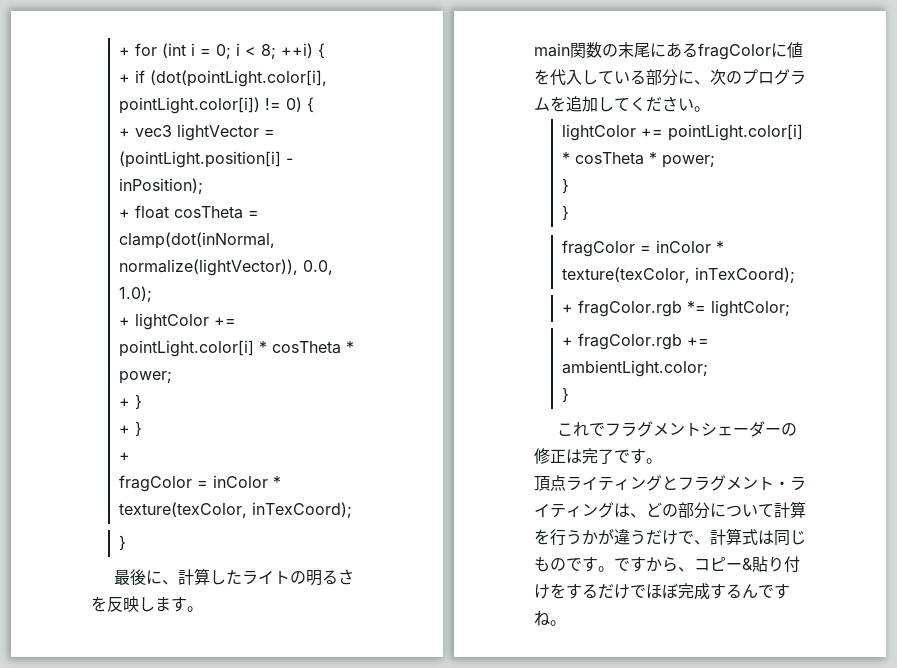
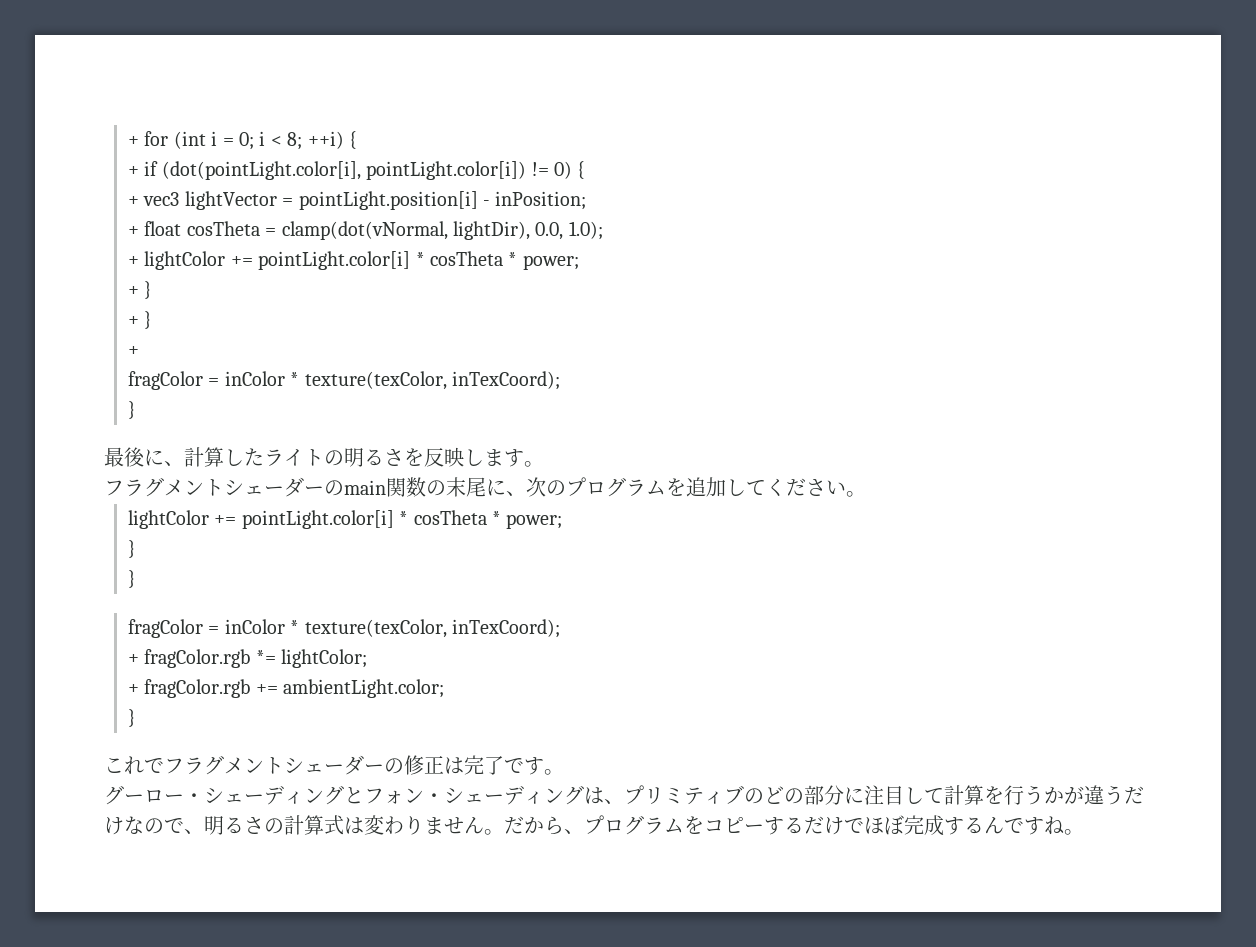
[119,151,294,168] [119,178,204,194] (pointLight.position[i] - inPosition); -> [298,191,587,210] pointLight.position[i] - inPosition;
[119,232,276,249] [119,259,299,276] clamp(dot(inNormal, normalize(lightVector)), -> [281,221,531,240] clamp(dot(vNormal, lightDir),
[534,42,803,60] [534,69,678,86] main関数の末尾にあるfragColorに値を代入している部分 -> [104,477,486,497] フラグメントシェーダーのmain関数の末尾
[534,475,806,491] [534,502,646,518] 頂点ライティングとフラグメント・ライティングは、 -> [104,785,764,805] グーロー・シェーディングとフォン・シェーディングは、プリミティブの
[726,504,758,517] つい -> [864,785,924,805] 注目し
[678,528,806,546] [534,556,800,573] [534,583,566,599] で、計算式は同じものです。ですから、コピー&貼り付けを -> [124,815,764,835] なので、明るさの計算式は変わりません。だから、プログラムをコピー

